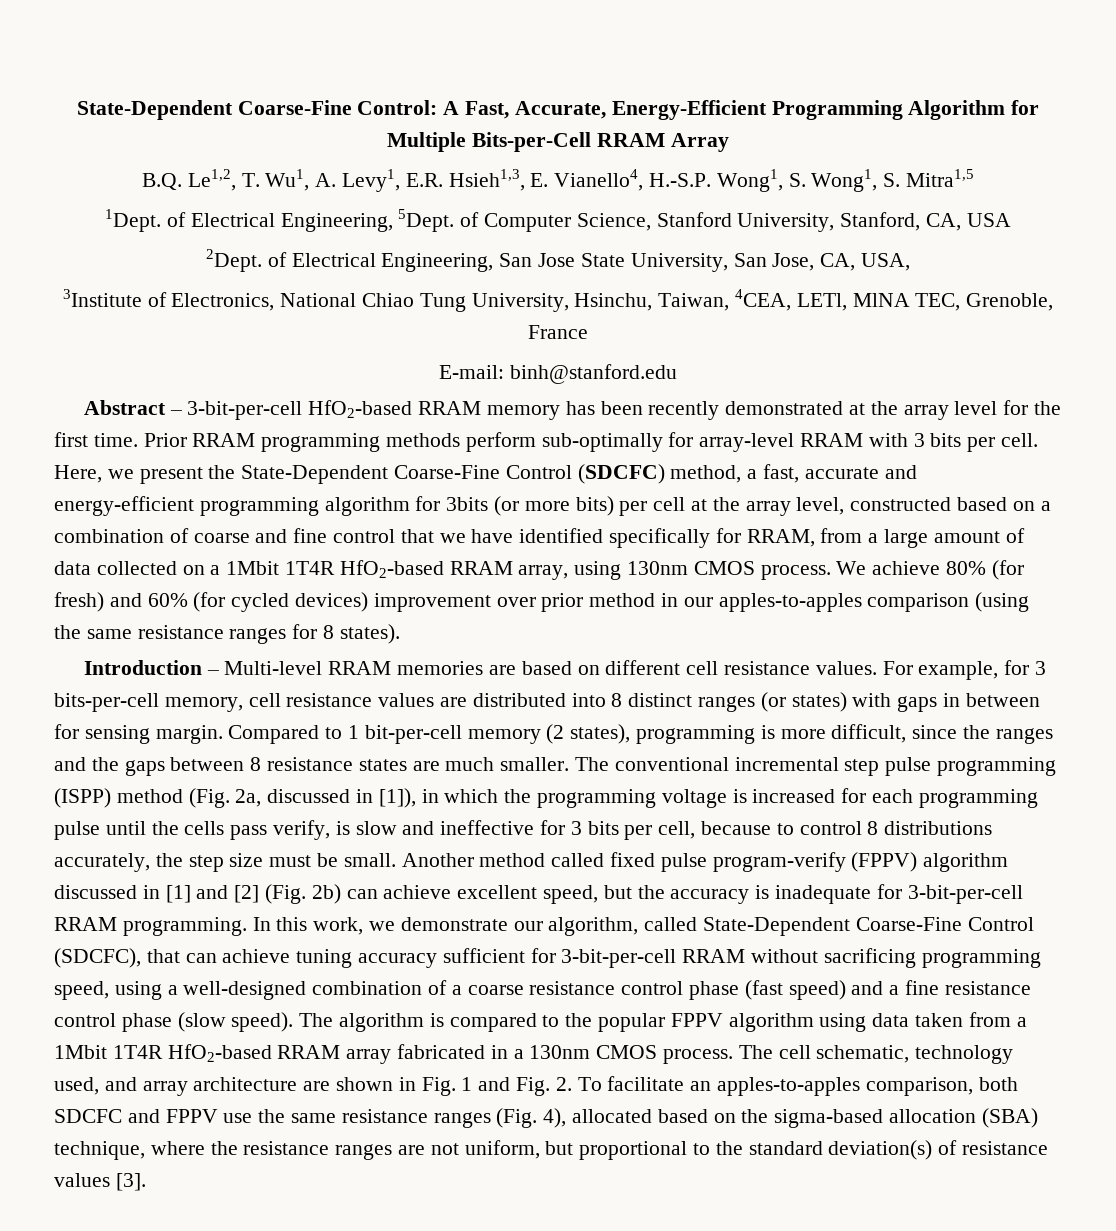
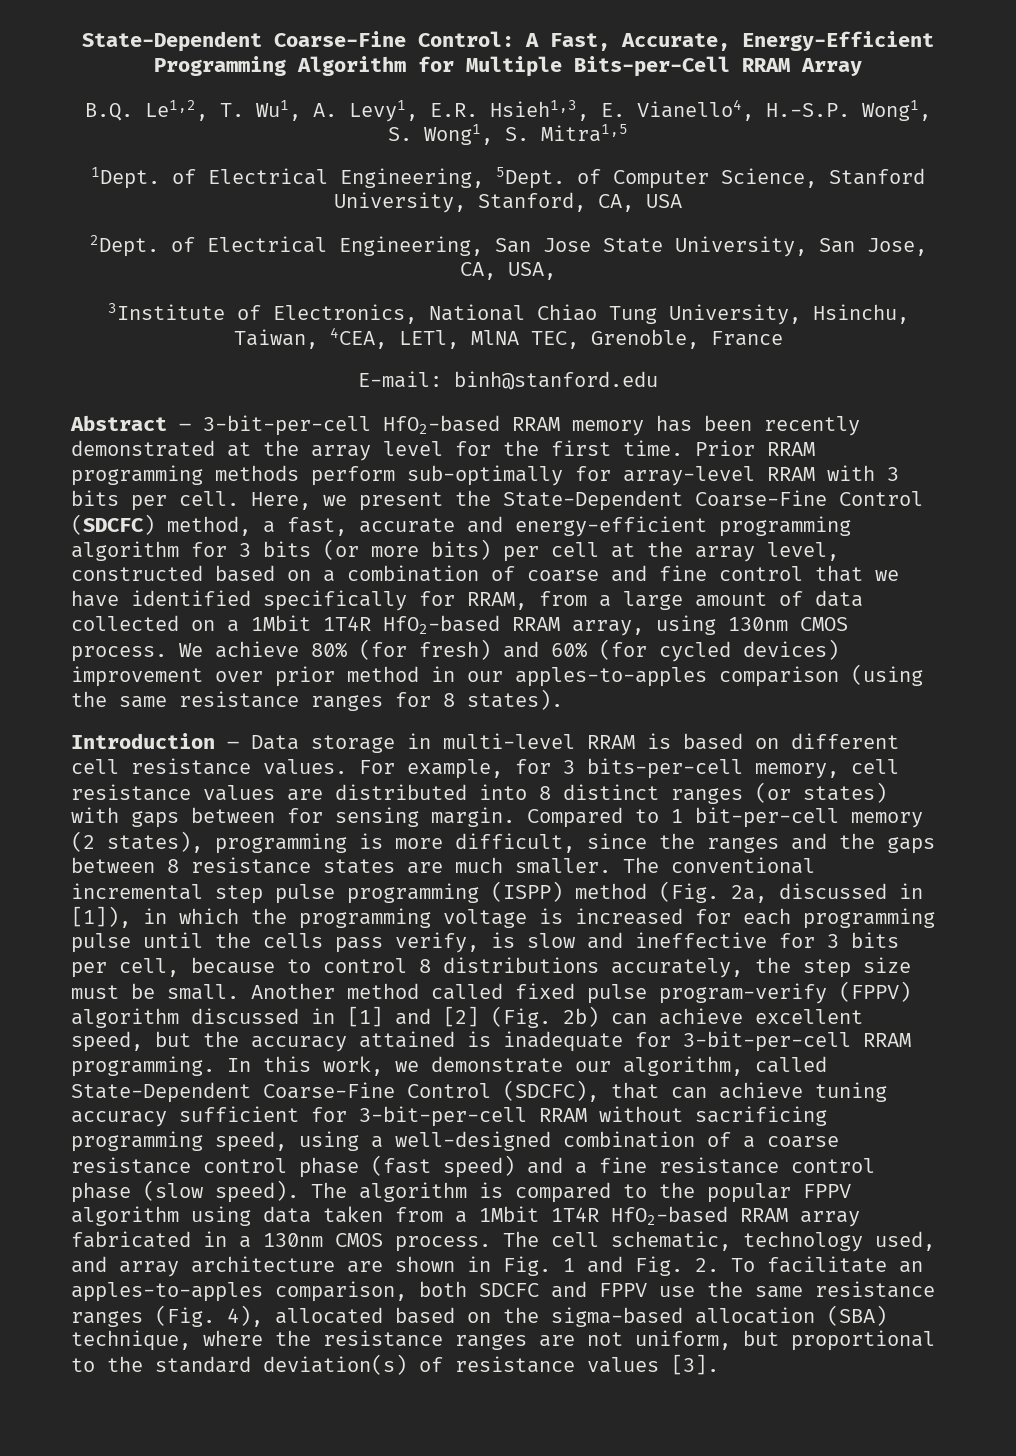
[446,497,489,511] 3bits -> [239,541,311,557] 3 bits
[224,661,516,675] Multi-level RRAM memories are -> [251,733,671,753] Data storage in multi-level RRAM is
[943,693,961,707] in -> (179, 819) none
(750, 896) none -> [359,1031,455,1048] attained

